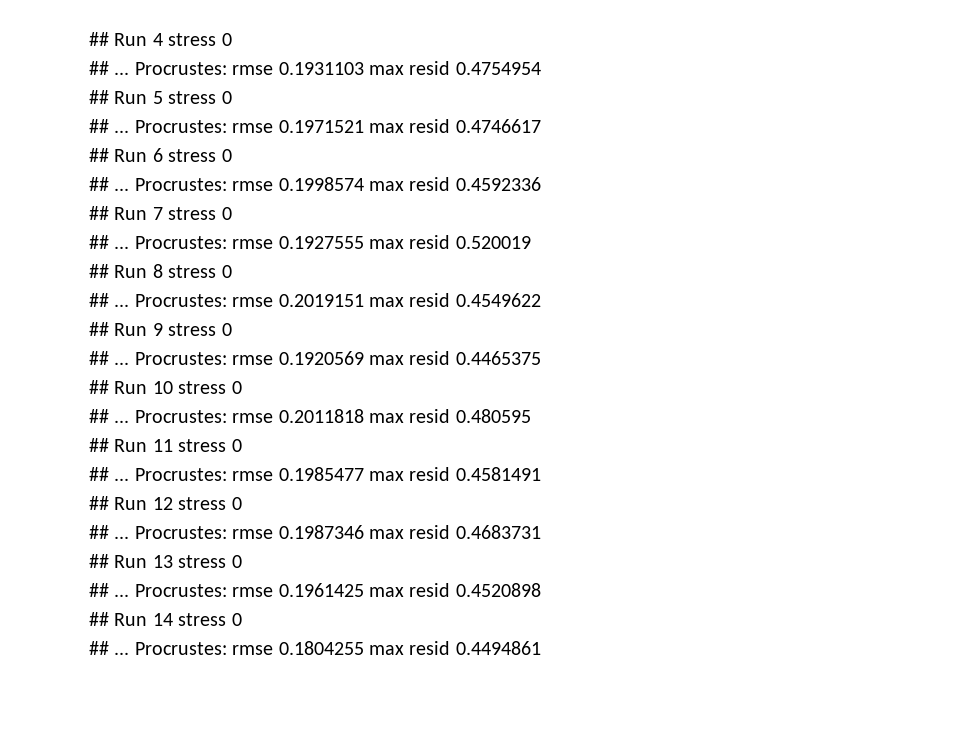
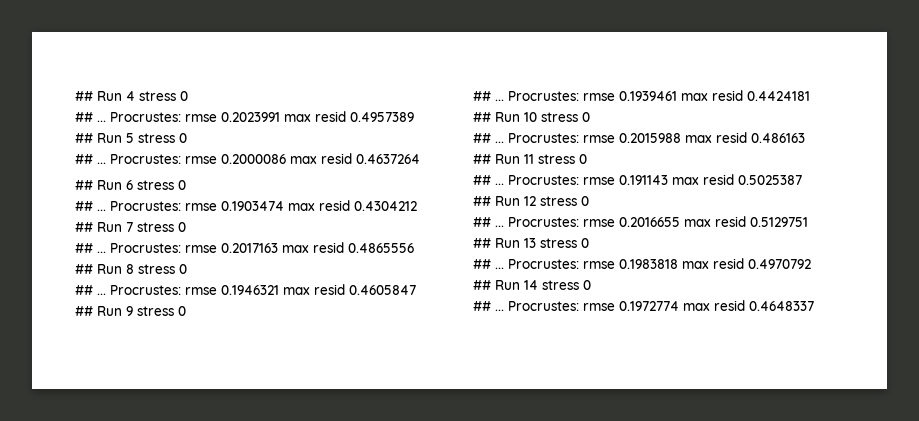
[278,61,541,75] 0.1931103 max resid 0.4754954 -> [221,111,414,122] 0.2023991 max resid 0.4957389
[278,119,541,133] 0.1971521 max resid 0.4746617 -> [221,153,420,164] 0.2000086 max resid 0.4637264
[278,177,541,191] 0.1998574 max resid 0.4592336 -> [221,200,417,211] 0.1903474 max resid 0.4304212
[278,235,531,249] 0.1927555 max resid 0.520019 -> [221,242,414,253] 0.2017163 max resid 0.4865556
[278,293,541,307] 0.2019151 max resid 0.4549622 -> [221,284,416,295] 0.1946321 max resid 0.4605847
[278,351,541,365] 0.1920569 max resid 0.4465375 -> [619,90,810,101] 0.1939461 max resid 0.4424181
[278,409,531,423] 0.2011818 max resid 0.480595 -> [619,132,805,143] 0.2015988 max resid 0.486163
[278,467,541,481] 0.1985477 max resid 0.4581491 -> [619,174,802,185] 0.191143 max resid 0.5025387
[278,525,541,539] 0.1987346 max resid 0.4683731 -> [619,216,808,227] 0.2016655 max resid 0.5129751
[278,583,541,597] 0.1961425 max resid 0.4520898 -> [619,258,811,269] 0.1983818 max resid 0.4970792
[278,641,541,655] 0.1804255 max resid 0.4494861 -> [619,300,814,311] 0.1972774 max resid 0.4648337

